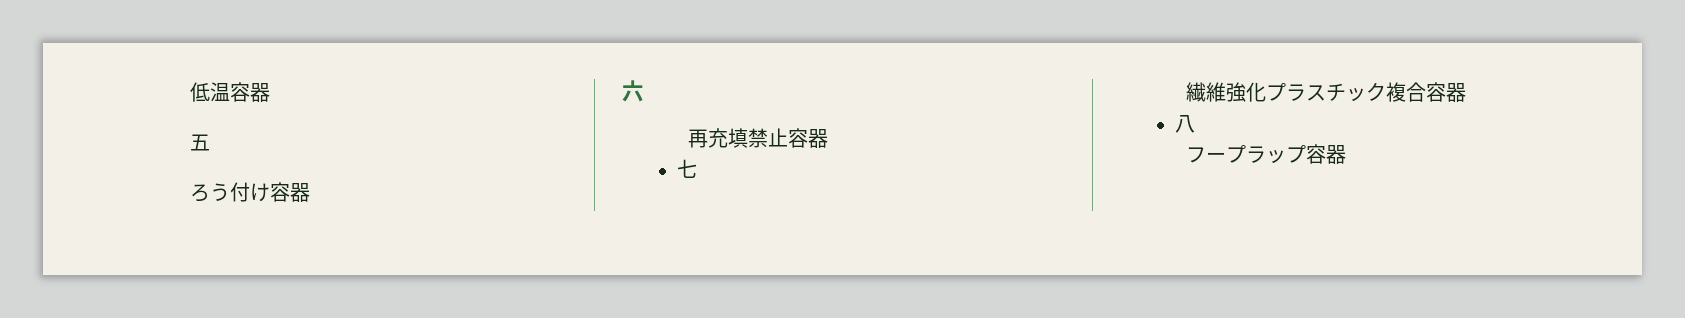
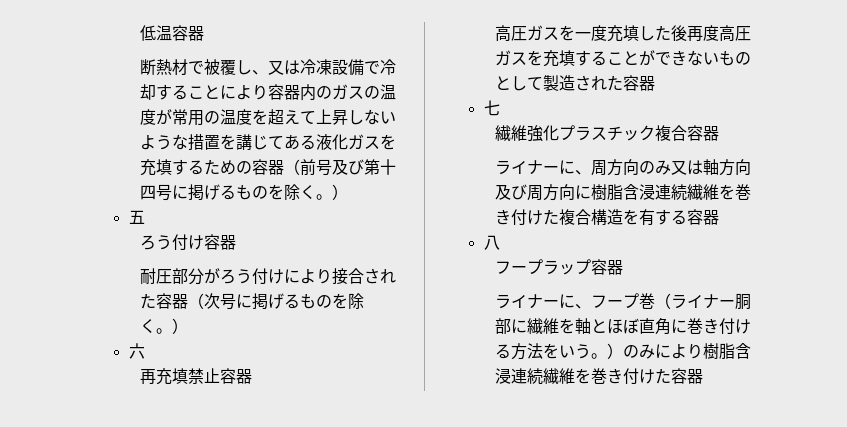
[189,134,210,151] [189,182,310,202] [622,80,644,102] [687,128,788,148] 五 // ろう付け容器 // 六 // 再充填禁止 -> [139,59,396,75] [139,84,396,101] [139,109,396,126] [139,134,396,150] [139,159,396,176] [139,184,348,201] [128,210,145,224] [139,234,236,251] [139,268,396,285] [139,293,364,310] [139,318,188,334] [128,343,145,359] [139,368,252,385] [494,25,751,42] [494,50,751,67] [494,75,623,91] 断熱材で被覆し、又は冷凍設備で冷却することにより容器内のガスの温度が常用の温度を超えて上昇しないような措置を講じてある液化ガスを充填するための容器（前号及び第十四号に掲げるものを除く。） // 五 // ろう付け容器 // 耐圧部分がろう付けにより接合された容器（次号に掲げるものを除く。） // 六 // 再充填禁止容器 // 高圧ガスを一度充填した後再度高圧ガスを充填することができないものとして製造された
(1466, 92) none -> [494,159,751,176] [494,184,751,201] [494,209,719,226] // ライナーに、周方向のみ又は軸方向及び周方向に樹脂含浸連続繊維を巻き付けた複合構造を有する容器
(1346, 154) none -> [494,293,751,310] [494,318,751,335] [494,343,751,360] [494,368,703,385] // ライナーに、フープ巻（ライナー胴部に繊維を軸とほぼ直角に巻き付ける方法をいう。）のみにより樹脂含浸連続繊維を巻き付けた容器

